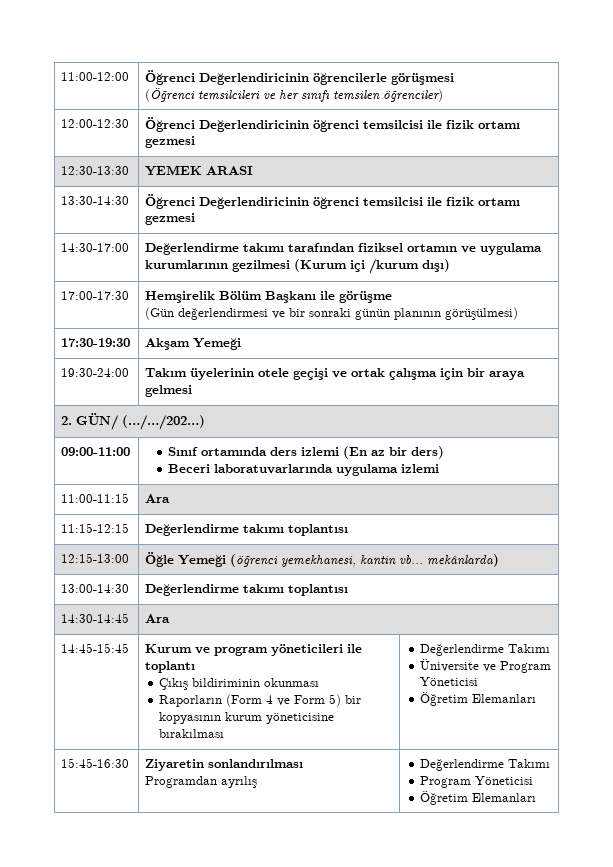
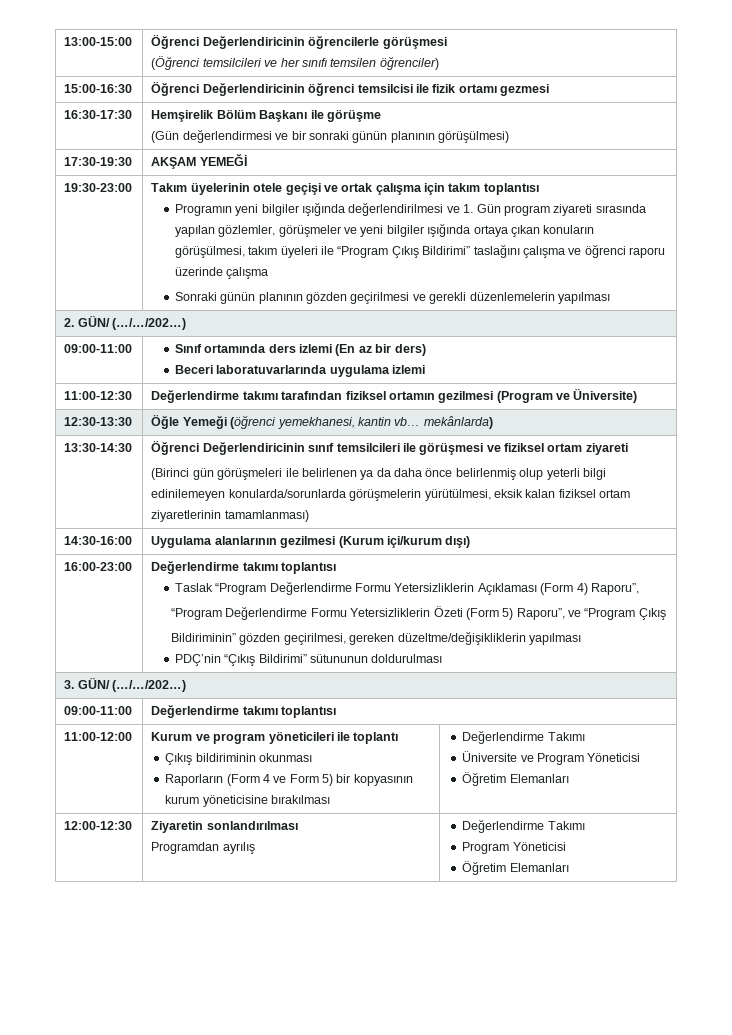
[61,72,130,81] 11:00-12:00 -> [64,37,133,46] 13:00-15:00
[61,119,130,128] [145,117,521,132] [145,136,196,148] [61,166,130,175] [145,165,254,176] [61,196,130,205] [145,194,521,209] [145,213,196,225] [61,243,130,252] [145,243,543,255] [145,259,451,274] [61,291,130,300] 12:00-12:30 | Öğrenci Değerlendiricinin öğrenci temsilcisi ile fizik ortamı gezmesi // 12:30-13:30 | YEMEK ARASI // 13:30-14:30 | Öğrenci Değerlendiricinin öğrenci temsilcisi ile fizik ortamı gezmesi // 14:30-17:00 | Değerlendirme takımı tarafından fiziksel ortamın ve uygulama kurumlarının gezilmesi (Kurum içi /kurum dışı) // 17:00-17:30 -> [64,84,133,93] [151,81,550,96] [64,110,133,119] 15:00-16:30 | Öğrenci Değerlendiricinin öğrenci temsilcisi ile fizik ortamı gezmesi // 16:30-17:30
[145,338,242,350] [61,368,130,377] Akşam Yemeği // 19:30-24:00 -> [151,154,247,169] [64,183,133,192] AKŞAM YEMEĞİ // 19:30-23:00
[467,368,526,380] [145,385,193,397] bir araya gelmesi -> [448,183,539,195] [174,202,646,216] [174,223,595,237] [174,244,666,258] [174,267,269,279] [174,292,610,304] takım toplantısı // Programın yeni bilgiler ışığında değerlendirilmesi ve 1. Gün program ziyareti sırasında yapılan gözlemler, görüşmeler ve yeni bilgiler ışığında ortaya çıkan konuların görüşülmesi, takım üyeleri ile “Program Çıkış Bildirimi” taslağını çalışma ve öğrenci raporu üzerinde çalışma // Sonraki günün planının gözden geçirilmesi ve gerekli düzenlemelerin yapılması
[61,493,130,503] [145,494,171,503] [61,523,130,533] [145,524,349,536] [61,553,130,563] 11:00-11:15 | Ara // 11:15-12:15 | Değerlendirme takımı toplantısı // 12:15-13:00 -> [64,391,133,400] [151,388,638,403] [64,417,133,426] 11:00-12:30 | Değerlendirme takımı tarafından fiziksel ortamın gezilmesi (Program ve Üniversite) // 12:30-13:30
[61,584,130,593] [145,584,349,596] [61,613,130,623] [145,614,171,623] [61,643,130,653] 13:00-14:30 | Değerlendirme takımı toplantısı // 14:30-14:45 | Ara // 14:45-15:45 -> [64,443,133,452] [151,440,628,455] [151,468,606,480] [151,489,631,501] [151,510,309,522] [64,536,133,545] [151,536,471,548] [64,562,133,571] [151,561,337,574] [174,581,639,595] [171,606,666,620] [171,631,581,645] [174,654,443,666] [64,677,187,692] [64,706,133,715] [151,705,337,718] [64,732,133,741] 13:30-14:30 | Öğrenci Değerlendiricinin sınıf temsilcileri ile görüşmesi ve fiziksel ortam ziyareti // (Birinci gün görüşmeleri ile belirlenen ya da daha önce belirlenmiş olup yeterli bilgi edinilemeyen konularda/sorunlarda görüşmelerin yürütülmesi, eksik kalan fiziksel ortam ziyaretlerinin tamamlanması) // 14:30-16:00 | Uygulama alanlarının gezilmesi (Kurum içi/kurum dışı) // 16:00-23:00 | Değerlendirme takımı toplantısı // Taslak “Program Değerlendirme Formu Yetersizliklerin Açıklaması (Form 4) Raporu”, // “Program Değerlendirme Formu Yetersizliklerin Özeti (Form 5) Raporu”, ve “Program Çıkış // Bildiriminin” gözden geçirilmesi, gereken düzeltme/değişikliklerin yapılması // PDÇ’nin “Çıkış Bildirimi” sütununun doldurulması // 3. GÜN/ (…/…/202…) // 09:00-11:00 | Değerlendirme takımı toplantısı // 11:00-12:00
[61,758,130,768] 15:45-16:30 -> [64,821,133,830] 12:00-12:30

